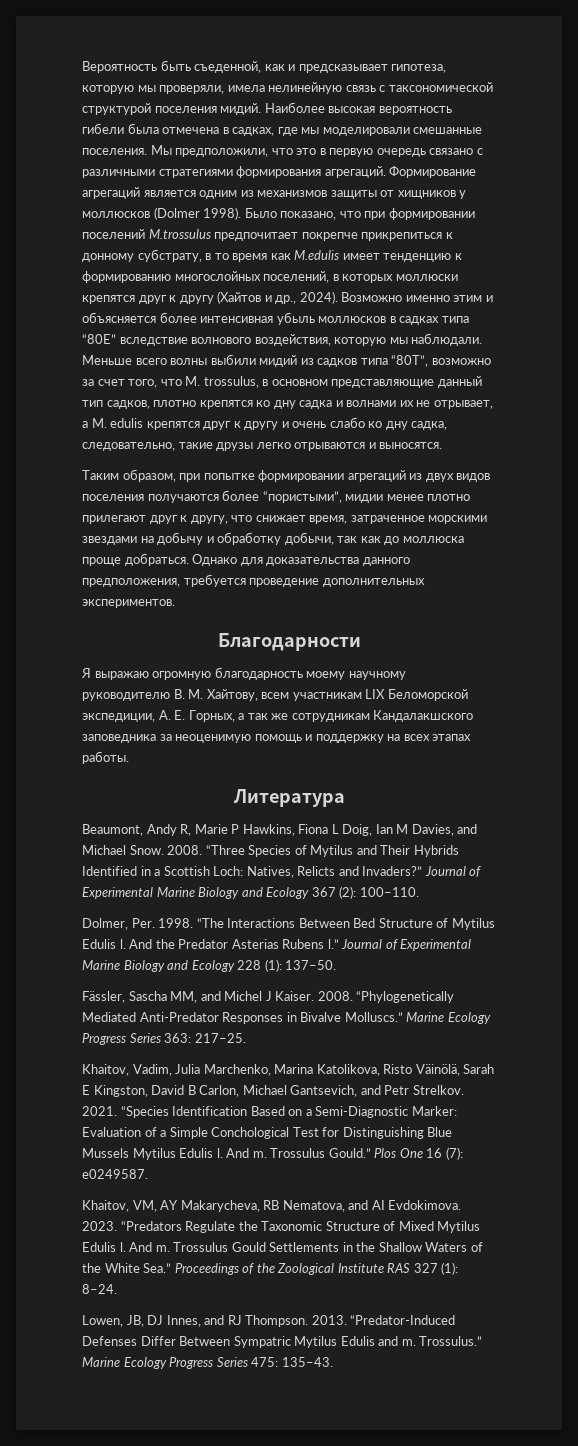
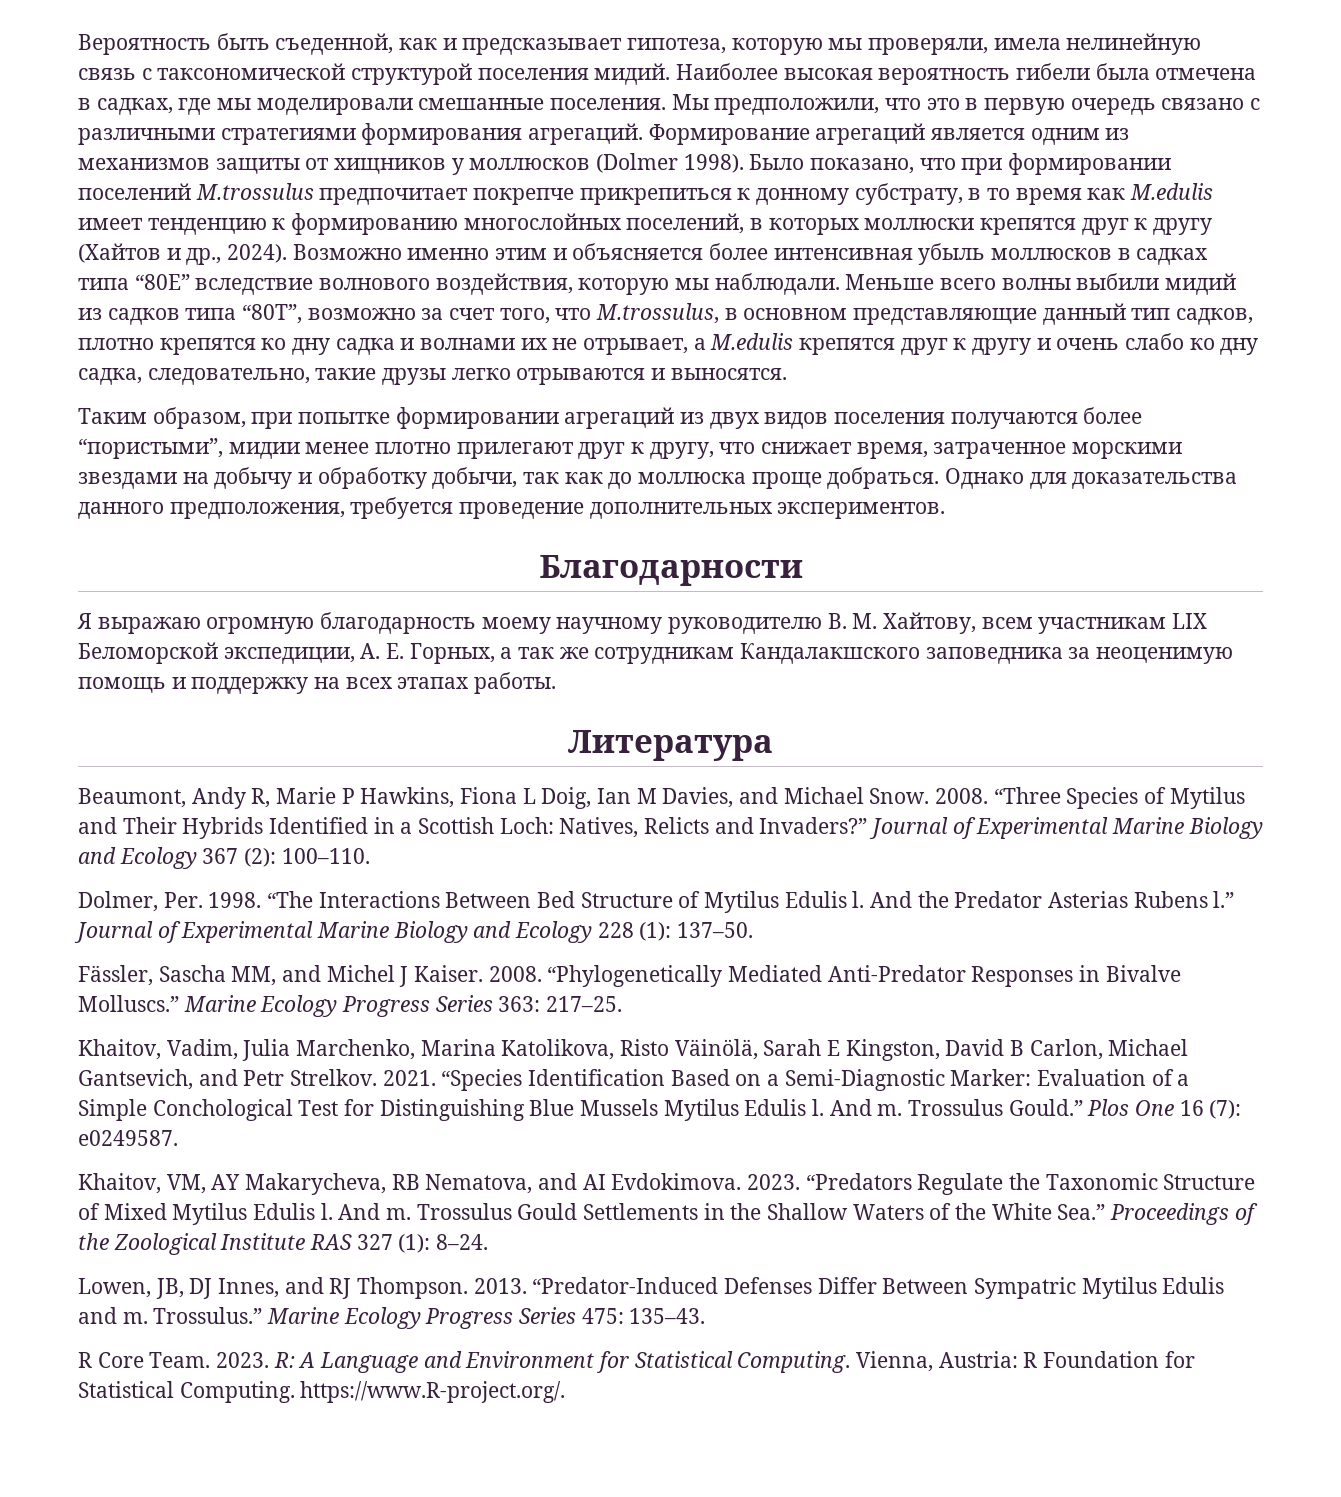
[185,376,259,388] M. trossulus, -> [596,303,720,324] M.trossulus,
[91,418,144,428] M. edulis -> [710,333,794,350] M.edulis
(333, 1362) none -> [78,1351,1195,1373] [78,1381,566,1403] // R Core Team. 2023. R: A Language and Environment for Statistical Computing. Vienna, Austria: R Foundation for Statistical Computing. https://www.R-project.org/.

